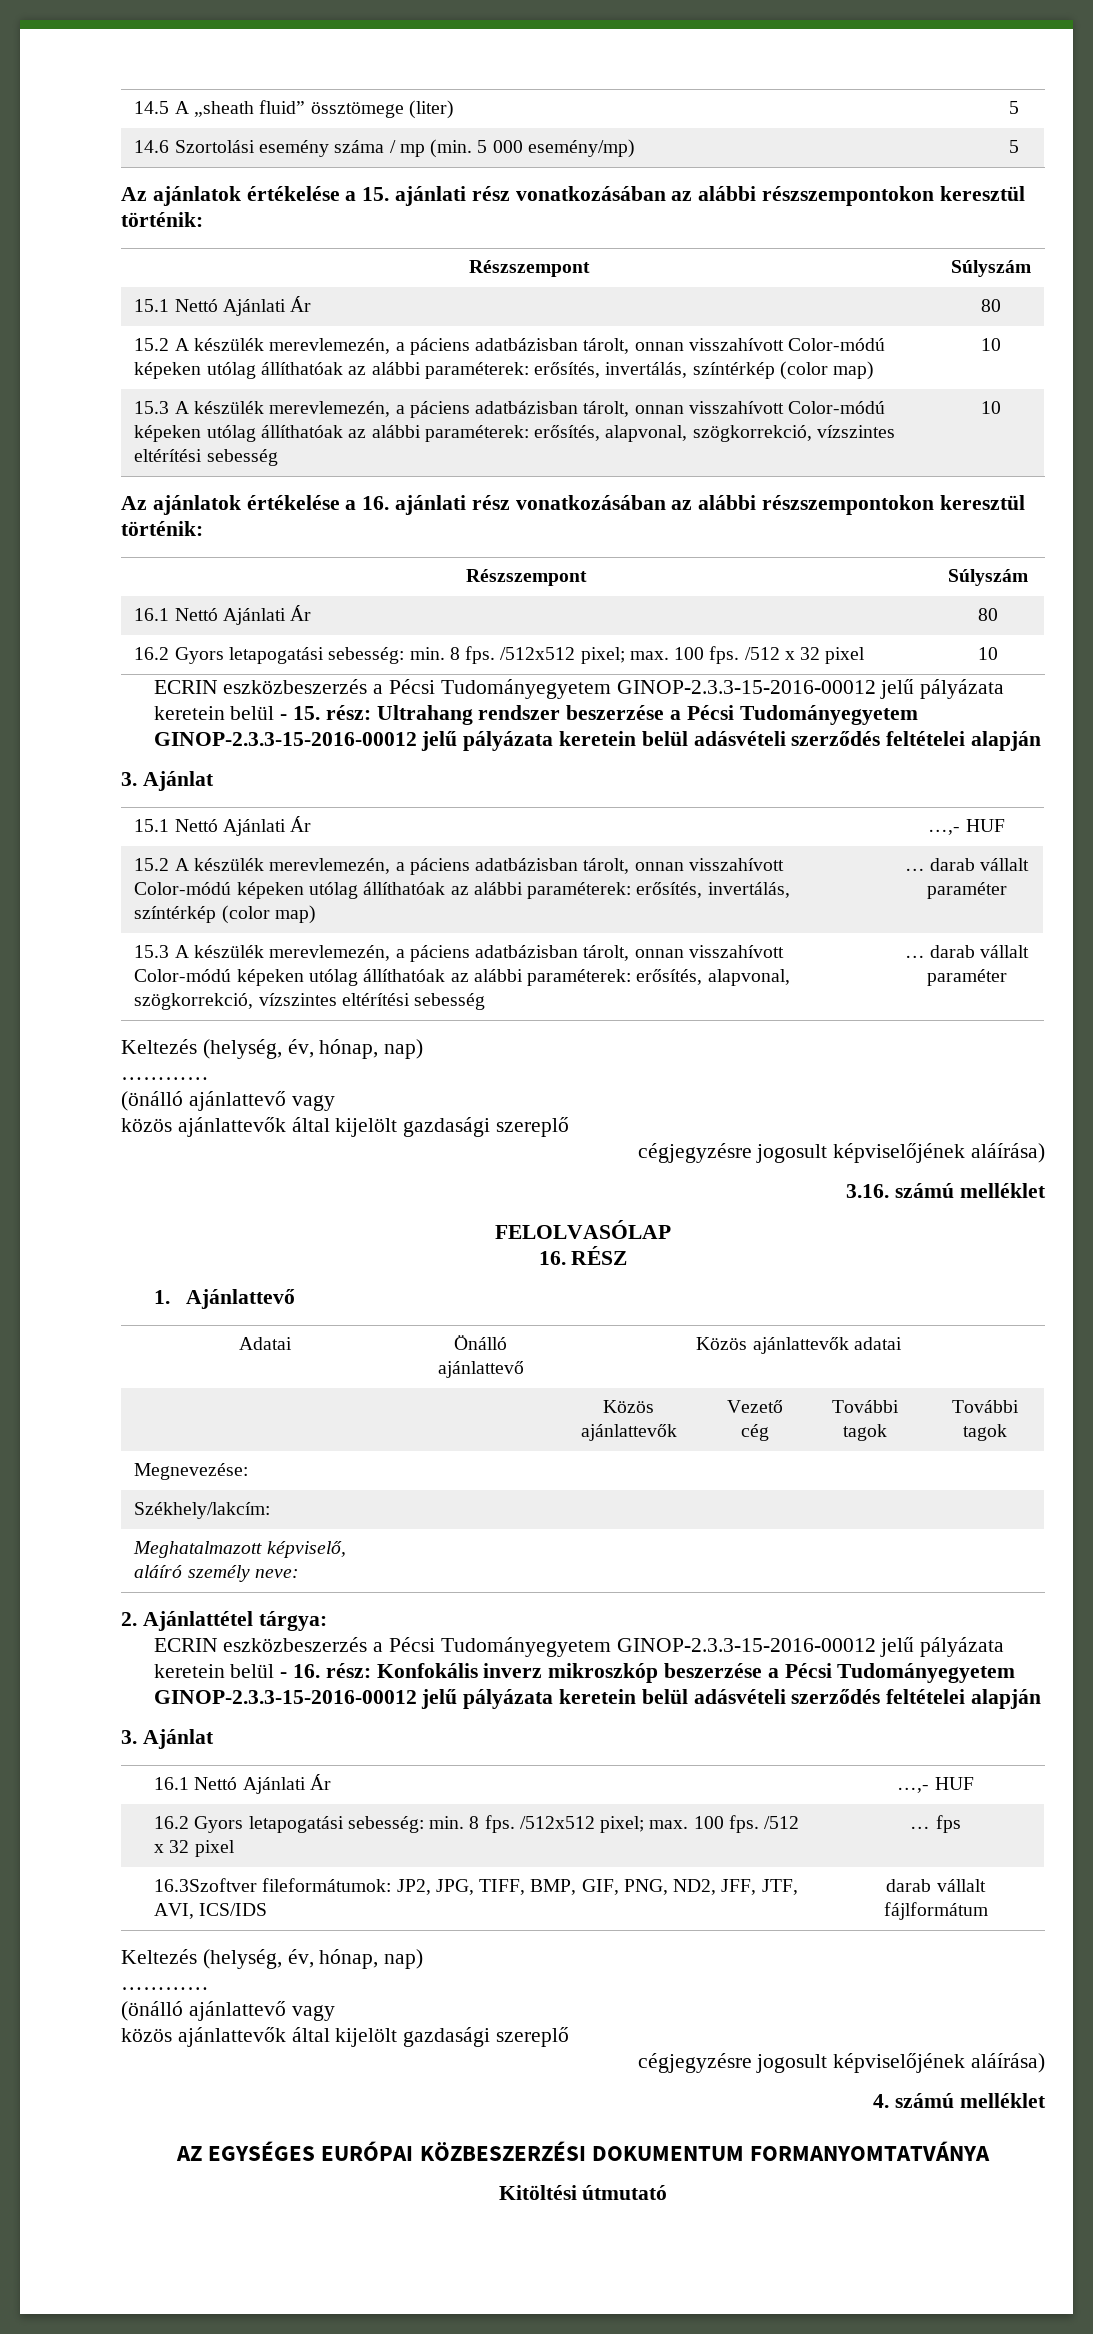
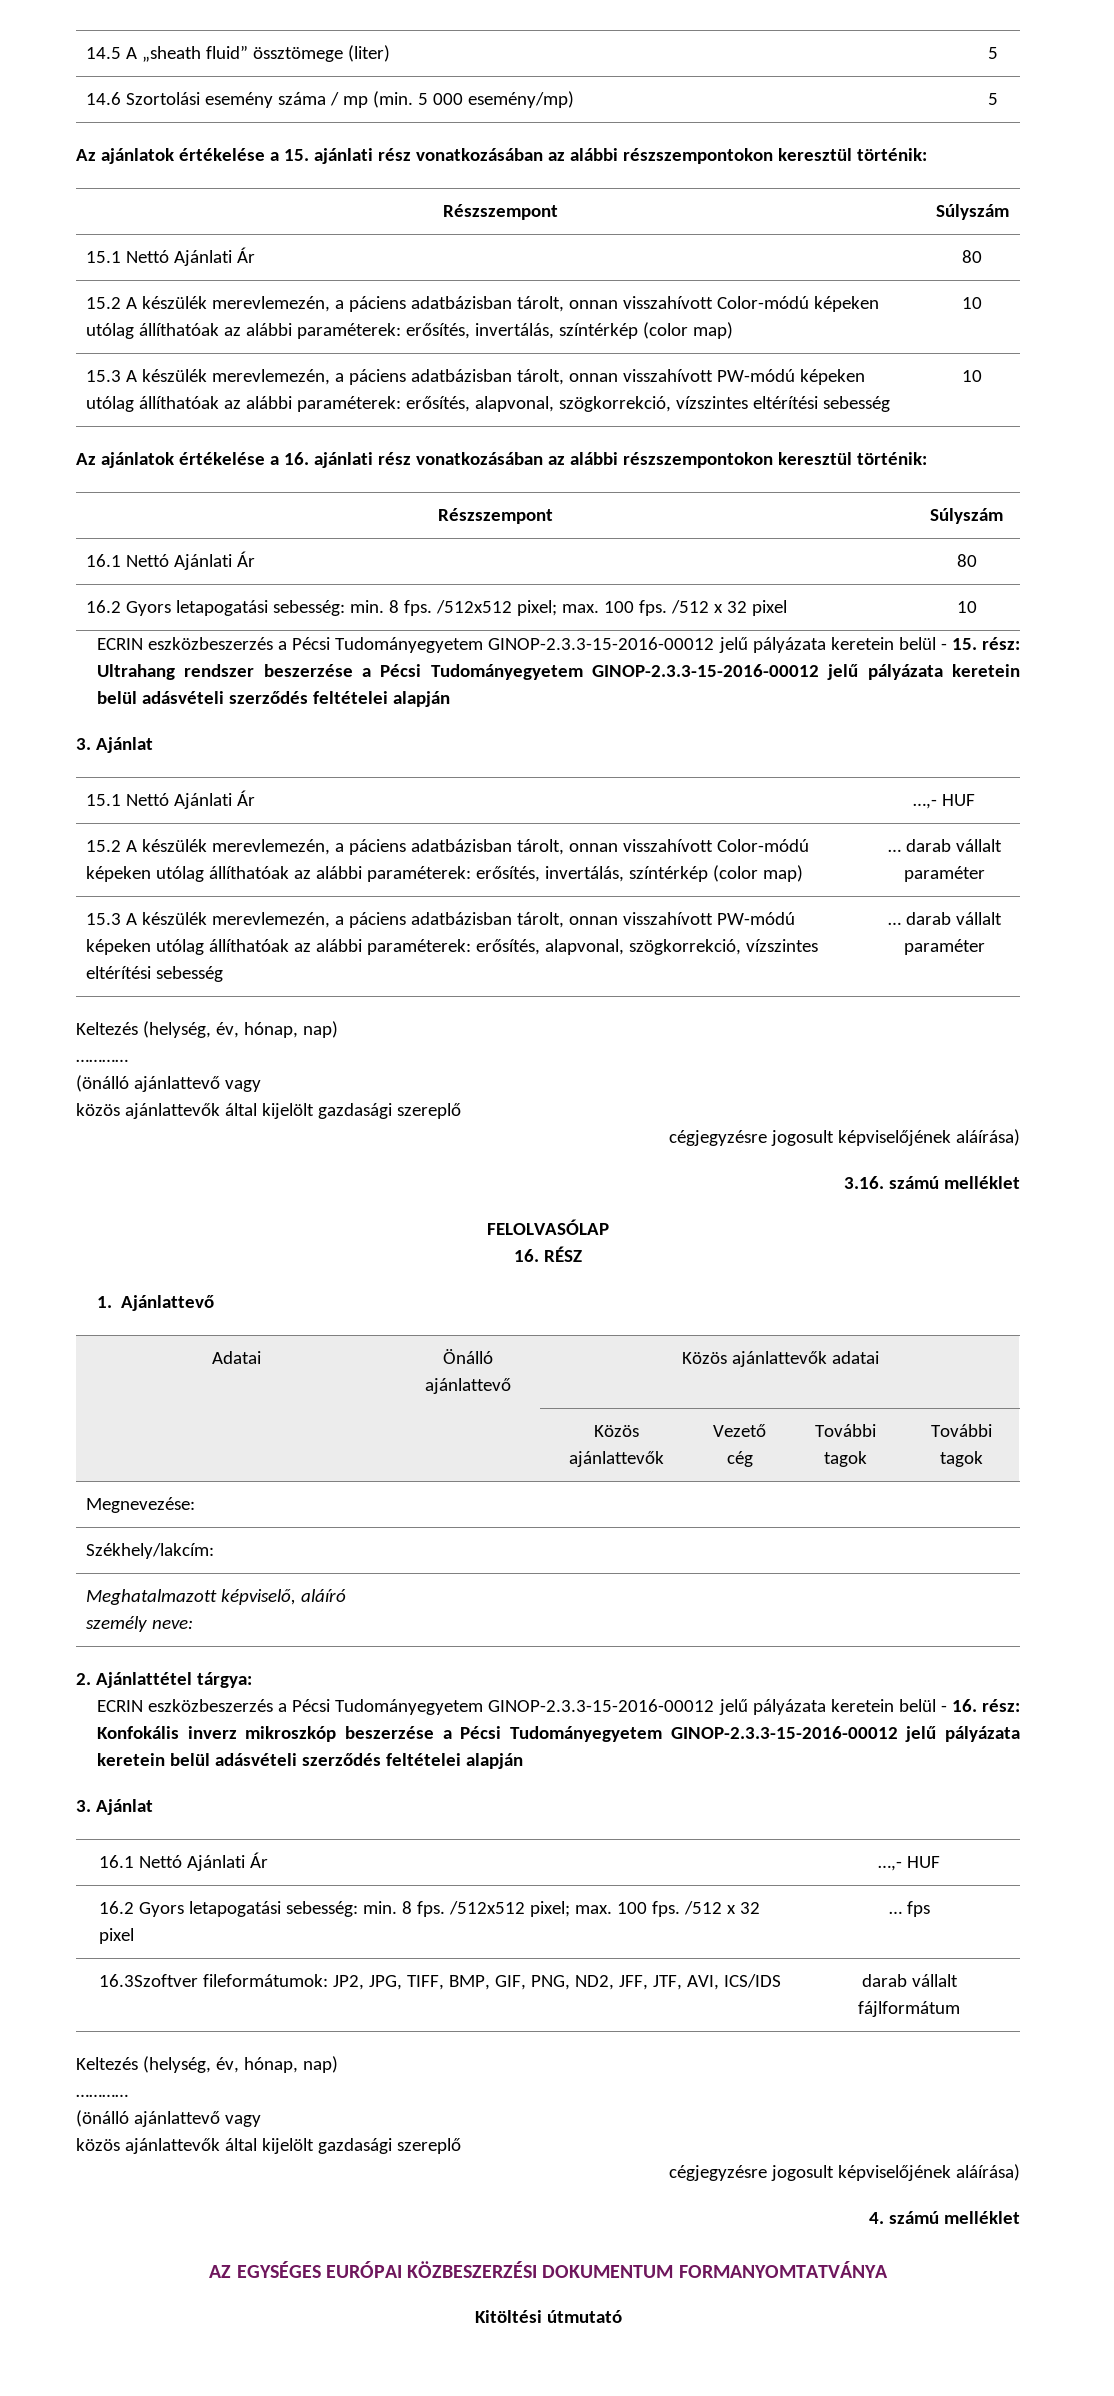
[788,401,886,414] Color-módú -> [717,369,796,382] PW-módú
[134,969,232,982] Color-módú -> [717,912,796,925] PW-módú

